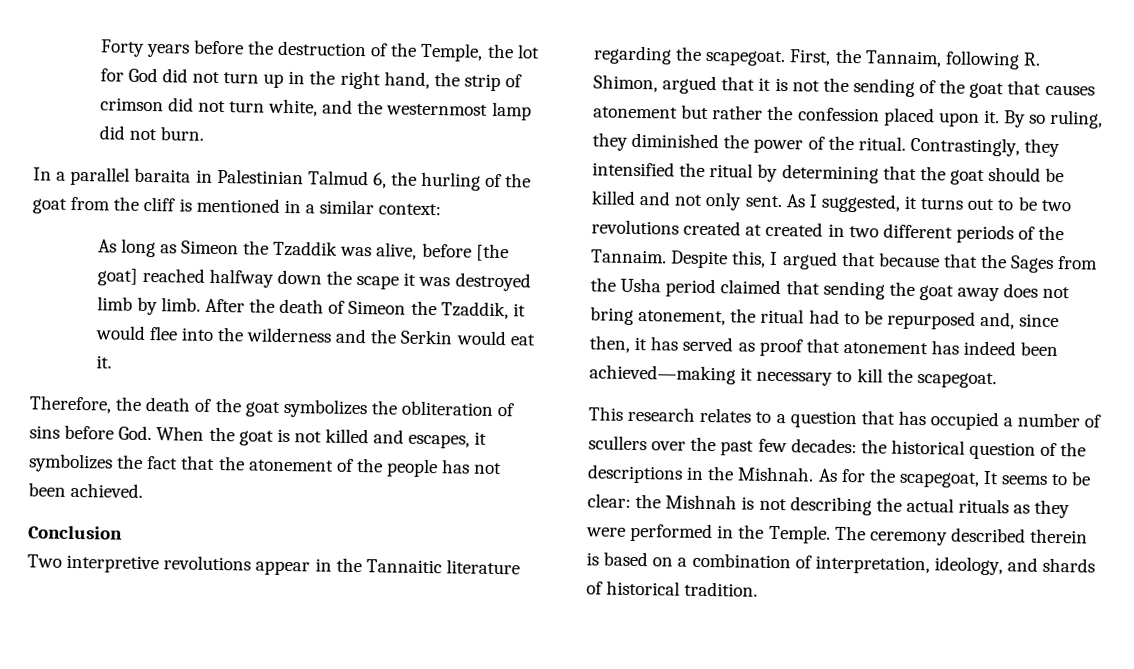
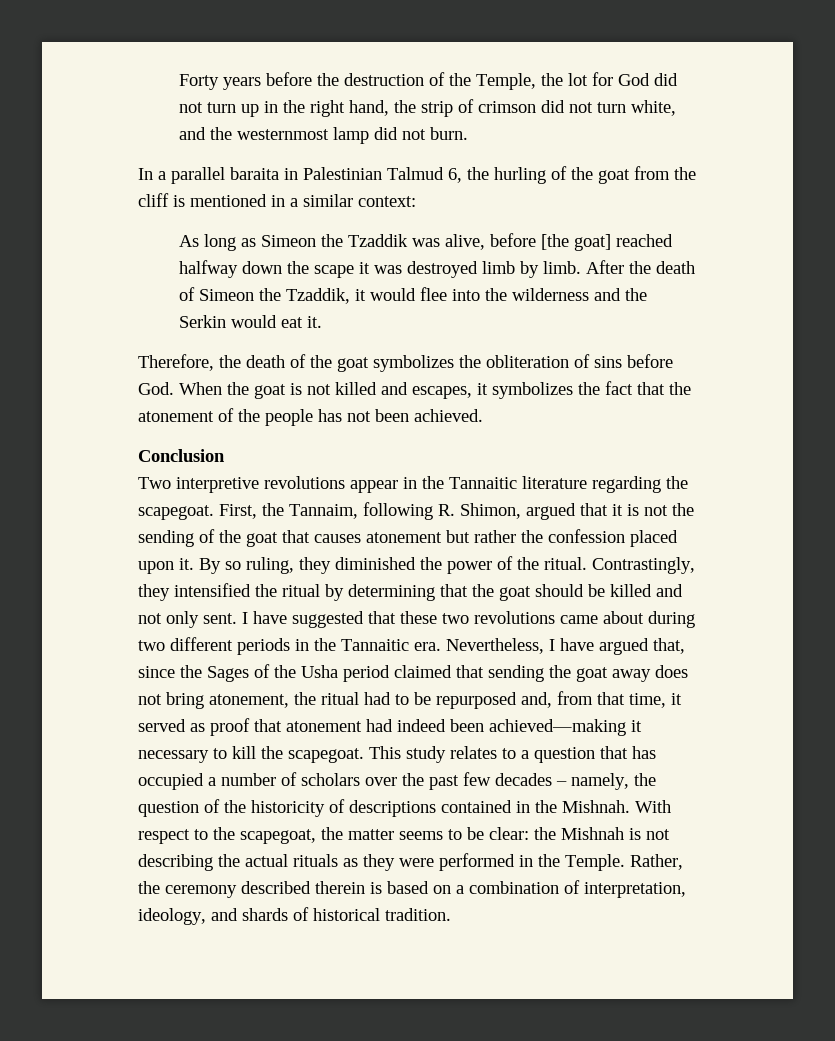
[785,193,1071,213] [591,219,1065,244] [591,249,978,270] As I suggested, it turns out to be two revolutions created at created in two different periods of the Tannaim. Despite this, I argued that because that -> [242,611,695,628] [138,637,685,655] [138,666,175,678] I have suggested that these two revolutions came about during two different periods in the Tannaitic era. Nevertheless, I have argued that, since
[1057,256,1099,270] from -> [254,664,270,678] of
[1019,313,1060,328] [589,335,679,353] since then, it has -> [557,691,682,708] from that time, it
[931,340,960,355] has -> [366,719,393,732] had
[588,406,696,422] // This research -> [369,746,446,763] This study
[588,435,647,451] scullers -> [301,773,360,786] scholars
[790,438,1087,460] [587,464,1000,488] decades: the historical question of the descriptions in the Mishnah. As for the scapegoat, It -> [495,773,656,790] [138,799,671,817] [138,827,394,844] decades – namely, the question of the historicity of descriptions contained in the Mishnah. With respect to the scapegoat, the matter
[834,525,866,541] The -> [630,854,683,870] [138,881,160,894] Rather, the

